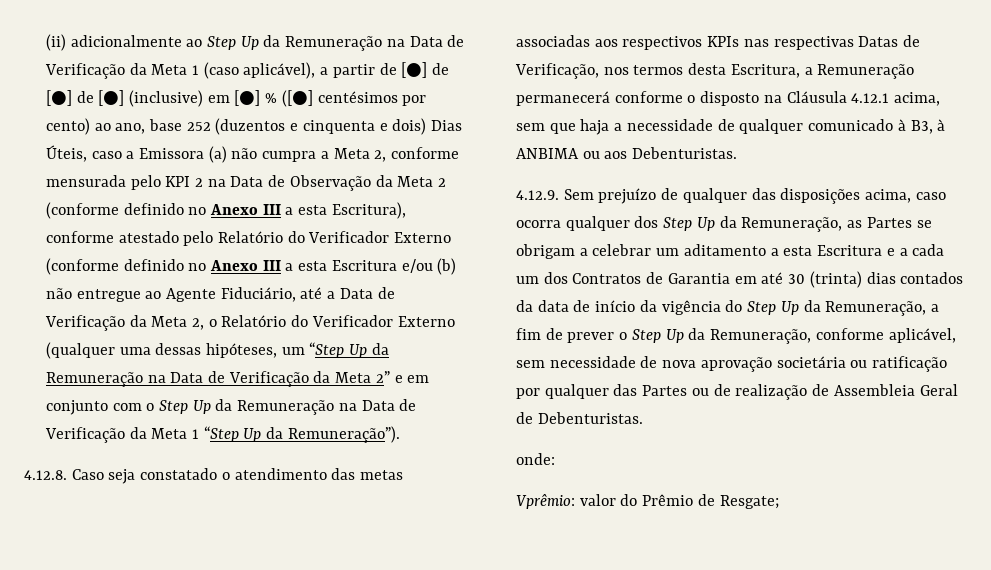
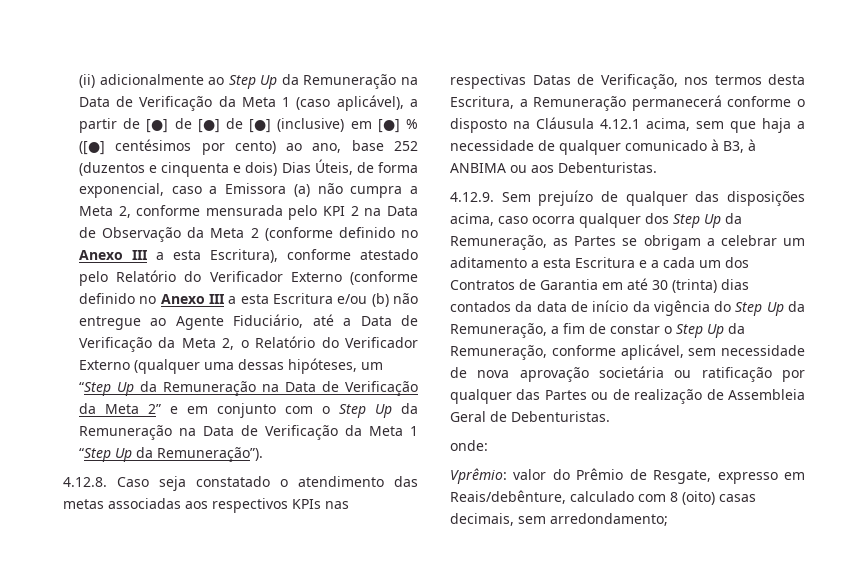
(87, 153) none -> [356,162,419,173] [78,183,164,198] de forma exponencial,
[567,332,615,343] prever -> [610,324,660,334] constar
[719,495,779,509] Resgate; -> [653,470,805,484] [450,490,756,505] [450,513,668,526] Resgate, expresso em Reais/debênture, calculado com 8 (oito) casas decimais, sem arredondamento;

